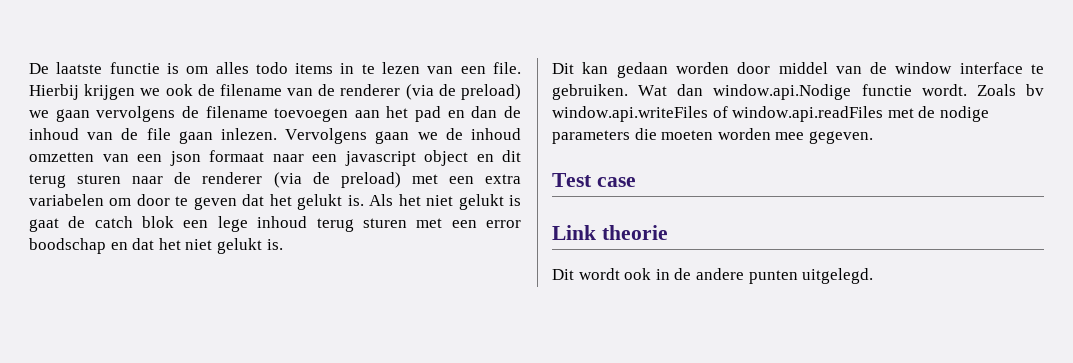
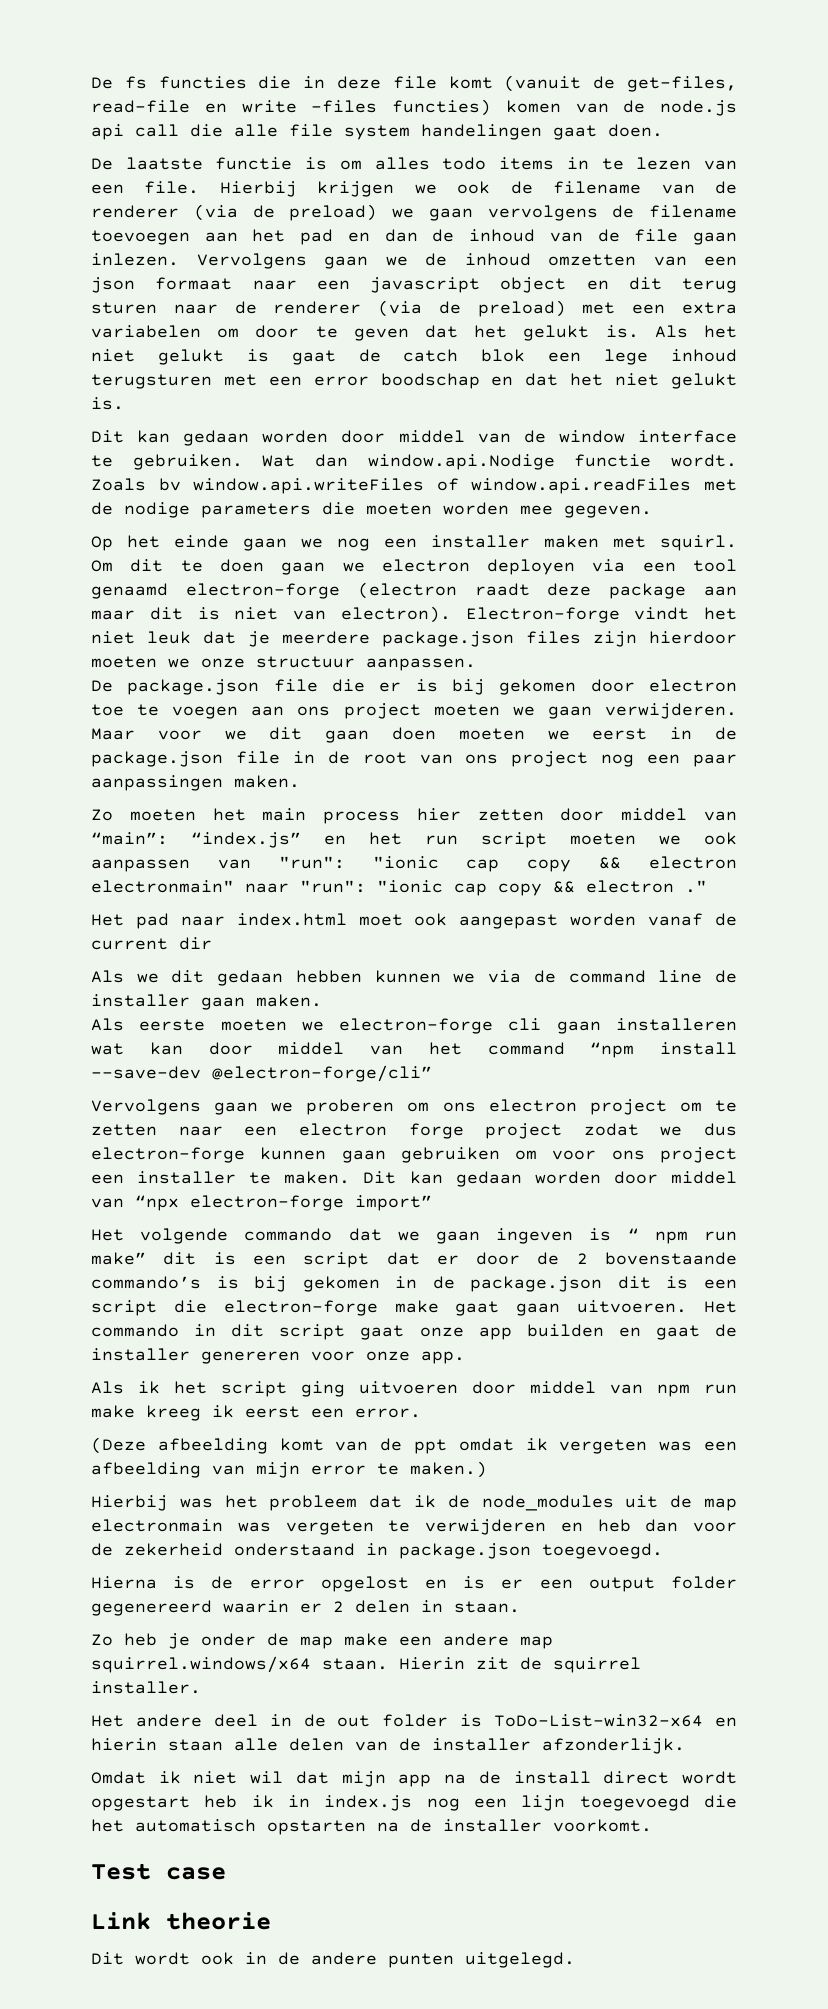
[29,63,49,74] De -> [91,75,737,92] [91,99,737,116] [91,124,663,140] [91,158,113,170] De fs functies die in deze file komt (vanuit de get-files, read-file en write -files functies) komen van de node.js api call die alle file system handelingen gaat doen. // De
[316,218,407,232] terug sturen -> [91,374,212,389] terugsturen
(873, 137) none -> [91,535,737,551] [91,559,737,575] [91,582,737,599] [91,606,737,623] [91,631,737,647] [91,656,476,671] [91,679,737,695] [91,703,737,719] [91,727,737,743] [91,751,737,767] [91,775,300,791] [91,808,737,824] [91,832,737,848] [91,856,737,872] [91,880,707,896] [91,913,738,929] [91,937,212,950] [91,970,738,986] [91,994,322,1010] [91,1018,737,1034] [91,1042,737,1058] [91,1065,432,1082] [91,1099,737,1115] [91,1123,737,1139] [91,1147,737,1163] [91,1171,737,1187] [91,1195,432,1211] [91,1228,737,1244] [91,1252,738,1268] [91,1276,737,1292] [91,1300,737,1316] [91,1324,738,1340] [91,1348,465,1364] [91,1381,737,1397] [91,1405,421,1421] [91,1437,737,1454] [91,1461,487,1478] [91,1495,737,1511] [91,1519,737,1535] [91,1543,663,1559] [91,1576,737,1592] [91,1600,520,1616] [91,1633,553,1649] [91,1656,641,1673] [91,1681,201,1694] [91,1714,738,1727] [91,1738,685,1754] [91,1771,738,1787] [91,1795,737,1811] [91,1819,652,1835] // Op het einde gaan we nog een installer maken met squirl. Om dit te doen gaan we electron deployen via een tool genaamd electron-forge (electron raadt deze package aan maar dit is niet van electron). Electron-forge vindt het niet leuk dat je meerdere package.json files zijn hierdoor moeten we onze structuur aanpassen. // De package.json file die er is bij gekomen door electron toe te voegen aan ons project moeten we gaan verwijderen. Maar voor we dit gaan doen moeten we eerst in de package.json file in de root van ons project nog een paar aanpassingen maken. // Zo moeten het main process hier zetten door middel van “main”: “index.js” en het run script moeten we ook aanpassen van "run": "ionic cap copy && electron electronmain" naar "run": "ionic cap copy && electron ." // Het pad naar index.html moet ook aangepast worden vanaf de current dir // Als we dit gedaan hebben kunnen we via de command line de installer gaan maken. // Als eerste moeten we electron-forge cli gaan installeren wat kan door middel van het command “npm install --save-dev @electron-forge/cli” // Vervolgens gaan we proberen om ons electron project om te zetten naar een electron forge project zodat we dus electron-forge kunnen gaan gebruiken om voor ons project een installer te maken. Dit kan gedaan worden door middel van “npx electron-forge import” // Het volgende commando dat we gaan ingeven is “ npm run make” dit is een script dat er door de 2 bovenstaande commando’s is bij gekomen in de package.json dit is een script die electron-forge make gaat gaan uitvoeren. Het commando in dit script gaat onze app builden en gaat de installer genereren voor onze app. // Als ik het script ging uitvoeren door middel van npm run make kreeg ik eerst een error. // (Deze afbeelding komt van de ppt omdat ik vergeten was een afbeelding van mijn error te maken.) // Hierbij was het probleem dat ik de node_modules uit de map electronmain was vergeten te verwijderen en heb dan voor de zekerheid onderstaand in package.json toegevoegd. // Hierna is de error opgelost en is er een output folder gegenereerd waarin er 2 delen in staan. // Zo heb je onder de map make een andere map squirrel.windows/x64 staan. Hierin zit de squirrel installer. // Het andere deel in de out folder is ToDo-List-win32-x64 en hierin staan alle delen van de installer afzonderlijk. // Omdat ik niet wil dat mijn app na de install direct wordt opgestart heb ik in index.js nog een lijn toegevoegd die het automatisch opstarten na de installer voorkomt.

